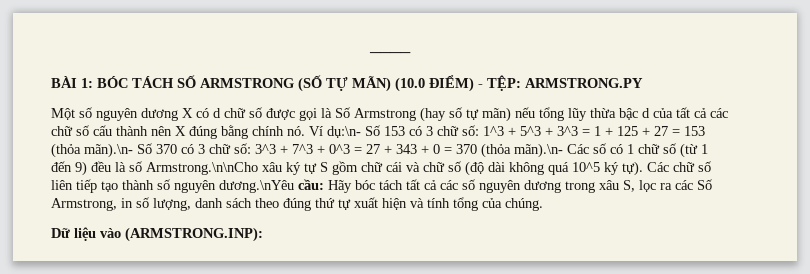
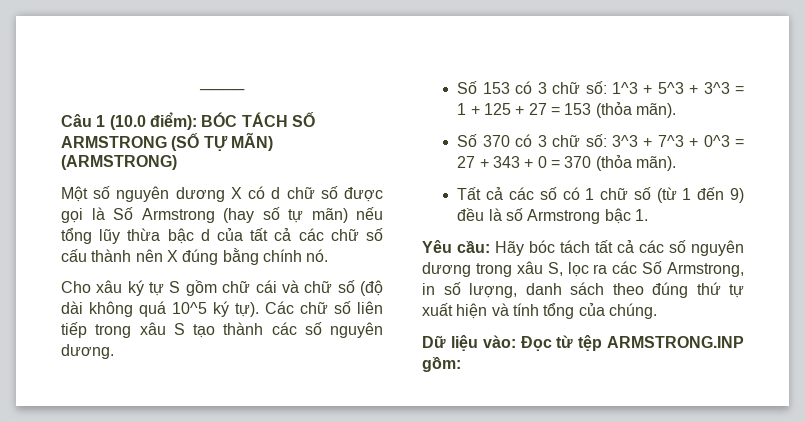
[51,76,93,88] BÀI 1: -> [61,112,197,130] Câu 1 (10.0 điểm):
[395,75,643,92] (10.0 ĐIỂM) - TỆP: ARMSTRONG.PY -> [61,155,177,170] (ARMSTRONG)
[309,125,705,138] [51,143,708,158] [51,161,258,176] Ví dụ:\n- Số 153 có 3 chữ số: 1^3 + 5^3 + 3^3 = 1 + 125 + 27 = 153 (thỏa mãn).\n- Số 370 có 3 chữ số: 3^3 + 7^3 + 0^3 = 27 + 343 + 0 = 370 (thỏa mãn).\n- Các số có 1 chữ số (từ 1 đến 9) đều là số Armstrong.\n\nCho -> [61,281,91,293] // Cho
(97, 186) none -> [95,322,185,338] trong xâu S
[157,179,294,193] số nguyên dương.\nYêu -> [271,322,383,338] [61,344,114,359] [457,81,744,94] [457,102,677,118] [457,134,744,147] [457,155,677,171] [457,187,744,203] [457,208,649,224] [422,240,452,253] các số nguyên dương. // Số 153 có 3 chữ số: 1^3 + 5^3 + 3^3 = 1 + 125 + 27 = 153 (thỏa mãn). // Số 370 có 3 chữ số: 3^3 + 7^3 + 0^3 = 27 + 343 + 0 = 370 (thỏa mãn). // Tất cả các số có 1 chữ số (từ 1 đến 9) đều là số Armstrong bậc 1. // Yêu
[100,227,263,242] vào (ARMSTRONG.INP): -> [482,335,744,351] [422,357,461,372] vào: Đọc từ tệp ARMSTRONG.INP gồm:

